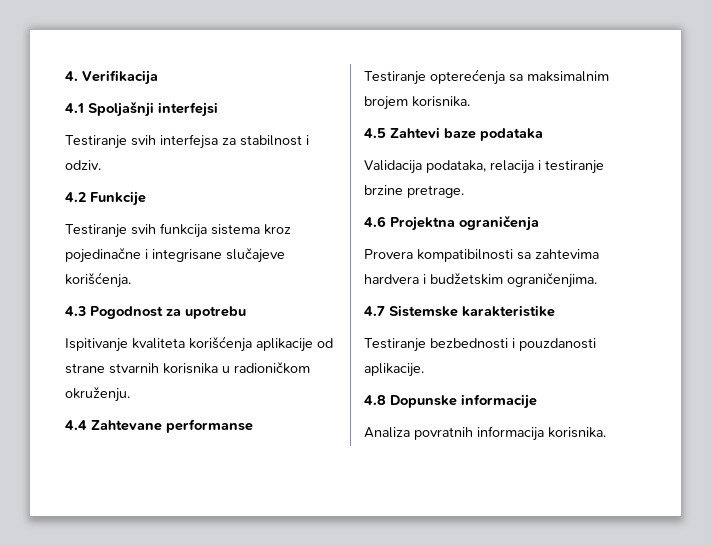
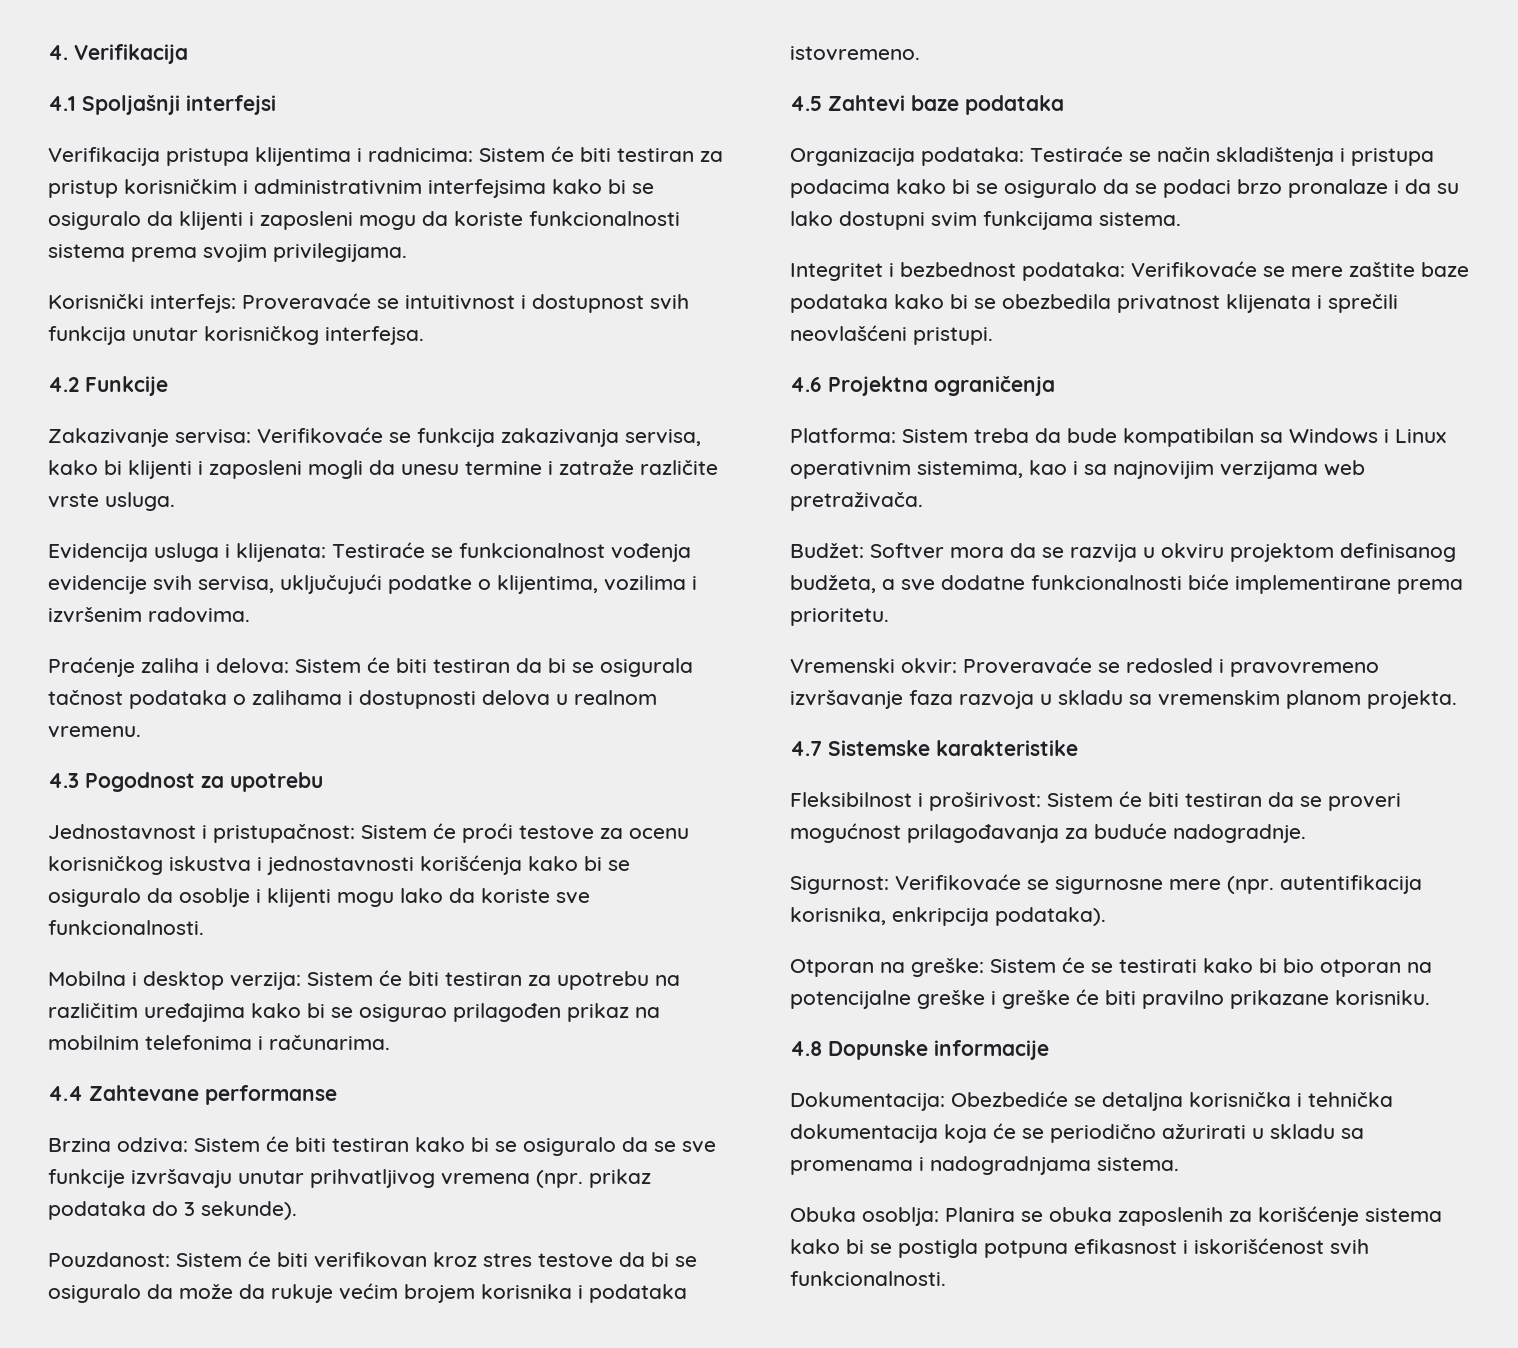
[65,134,309,149] [65,160,101,170] [65,191,146,206] [65,223,291,238] [65,247,285,263] [65,272,131,288] [65,306,246,319] [65,336,333,352] [65,361,310,374] [65,386,130,402] [65,419,253,433] [364,69,609,85] [364,96,470,110] [364,127,543,141] [364,160,604,174] [364,185,464,198] [364,215,539,231] [364,249,599,262] [364,272,597,288] [364,305,555,317] [364,338,596,352] [364,363,424,377] [364,394,537,409] [364,426,606,441] Testiranje svih interfejsa za stabilnost i odziv. // 4.2 Funkcije // Testiranje svih funkcija sistema kroz pojedinačne i integrisane slučajeve korišćenja. // 4.3 Pogodnost za upotrebu // Ispitivanje kvaliteta korišćenja aplikacije od strane stvarnih korisnika u radioničkom okruženju. // 4.4 Zahtevane performanse // Testiranje opterećenja sa maksimalnim brojem korisnika. // 4.5 Zahtevi baze podataka // Validacija podataka, relacija i testiranje brzine pretrage. // 4.6 Projektna ograničenja // Provera kompatibilnosti sa zahtevima hardvera i budžetskim ograničenjima. // 4.7 Sistemske karakteristike // Testiranje bezbednosti i pouzdanosti aplikacije. // 4.8 Dopunske informacije // Analiza povratnih informacija korisnika. -> [48,146,723,166] [48,179,654,198] [48,211,680,230] [48,243,407,262] [48,293,689,313] [48,326,424,345] [48,376,168,396] [48,427,701,447] [48,460,718,479] [48,492,175,511] [48,542,691,562] [48,574,697,594] [48,607,250,623] [48,657,693,677] [48,690,657,709] [48,726,141,738] [48,772,323,792] [48,823,689,843] [48,855,630,875] [48,888,590,907] [48,920,204,935] [48,970,680,990] [48,1003,660,1022] [48,1035,390,1050] [48,1085,337,1105] [48,1136,716,1156] [48,1169,651,1188] [48,1201,297,1220] [48,1251,697,1268] [48,1283,687,1303] [790,46,920,61] [790,95,1064,115] [790,146,1434,166] [790,179,1459,198] [790,211,1181,230] [790,261,1469,281] [790,294,1398,313] [790,325,993,345] [790,376,1055,396] [790,428,1446,447] [790,460,1365,479] [790,492,923,511] [790,543,1456,562] [790,574,1463,594] [790,608,889,626] [790,657,1379,677] [790,690,1457,709] [790,740,1078,756] [790,791,1401,811] [790,823,1306,843] [790,874,1422,894] [790,907,1106,926] [790,957,1432,977] [790,989,1430,1009] [790,1040,1049,1060] [790,1091,1393,1111] [790,1123,1364,1143] [790,1156,1179,1175] [790,1206,1442,1226] [790,1238,1369,1258] [790,1271,946,1286] Verifikacija pristupa klijentima i radnicima: Sistem će biti testiran za pristup korisničkim i administrativnim interfejsima kako bi se osiguralo da klijenti i zaposleni mogu da koriste funkcionalnosti sistema prema svojim privilegijama. // Korisnički interfejs: Proveravaće se intuitivnost i dostupnost svih funkcija unutar korisničkog interfejsa. // 4.2 Funkcije // Zakazivanje servisa: Verifikovaće se funkcija zakazivanja servisa, kako bi klijenti i zaposleni mogli da unesu termine i zatraže različite vrste usluga. // Evidencija usluga i klijenata: Testiraće se funkcionalnost vođenja evidencije svih servisa, uključujući podatke o klijentima, vozilima i izvršenim radovima. // Praćenje zaliha i delova: Sistem će biti testiran da bi se osigurala tačnost podataka o zalihama i dostupnosti delova u realnom vremenu. // 4.3 Pogodnost za upotrebu // Jednostavnost i pristupačnost: Sistem će proći testove za ocenu korisničkog iskustva i jednostavnosti korišćenja kako bi se osiguralo da osoblje i klijenti mogu lako da koriste sve funkcionalnosti. // Mobilna i desktop verzija: Sistem će biti testiran za upotrebu na različitim uređajima kako bi se osigurao prilagođen prikaz na mobilnim telefonima i računarima. // 4.4 Zahtevane performanse // Brzina odziva: Sistem će biti testiran kako bi se osiguralo da se sve funkcije izvršavaju unutar prihvatljivog vremena (npr. prikaz podataka do 3 sekunde). // Pouzdanost: Sistem će biti verifikovan kroz stres testove da bi se osiguralo da može da rukuje većim brojem korisnika i podataka istovremeno. // 4.5 Zahtevi baze podataka // Organizacija podataka: Testiraće se način skladištenja i pristupa podacima kako bi se osiguralo da se podaci brzo pronalaze i da su lako dostupni svim funkcijama sistema. // Integritet i bezbednost podataka: Verifikovaće se mere zaštite baze podataka kako bi se obezbedila privatnost klijenata i sprečili neovlašćeni pristupi. // 4.6 Projektna ograničenja // Platforma: Sistem treba da bude kompatibilan sa Windows i Linux operativnim sistemima, kao i sa najnovijim verzijama web pretraživača. // Budžet: Softver mora da se razvija u okviru projektom definisanog budžeta, a sve dodatne funkcionalnosti biće implementirane prema prioritetu. // Vremenski okvir: Proveravaće se redosled i pravovremeno izvršavanje faza razvoja u skladu sa vremenskim planom projekta. // 4.7 Sistemske karakteristike // Fleksibilnost i proširivost: Sistem će biti testiran da se proveri mogućnost prilagođavanja za buduće nadogradnje. // Sigurnost: Verifikovaće se sigurnosne mere (npr. autentifikacija korisnika, enkripcija podataka). // Otporan na greške: Sistem će se testirati kako bi bio otporan na potencijalne greške i greške će biti pravilno prikazane korisniku. // 4.8 Dopunske informacije // Dokumentacija: Obezbediće se detaljna korisnička i tehnička dokumentacija koja će se periodično ažurirati u skladu sa promenama i nadogradnjama sistema. // Obuka osoblja: Planira se obuka zaposlenih za korišćenje sistema kako bi se postigla potpuna efikasnost i iskorišćenost svih funkcionalnosti.

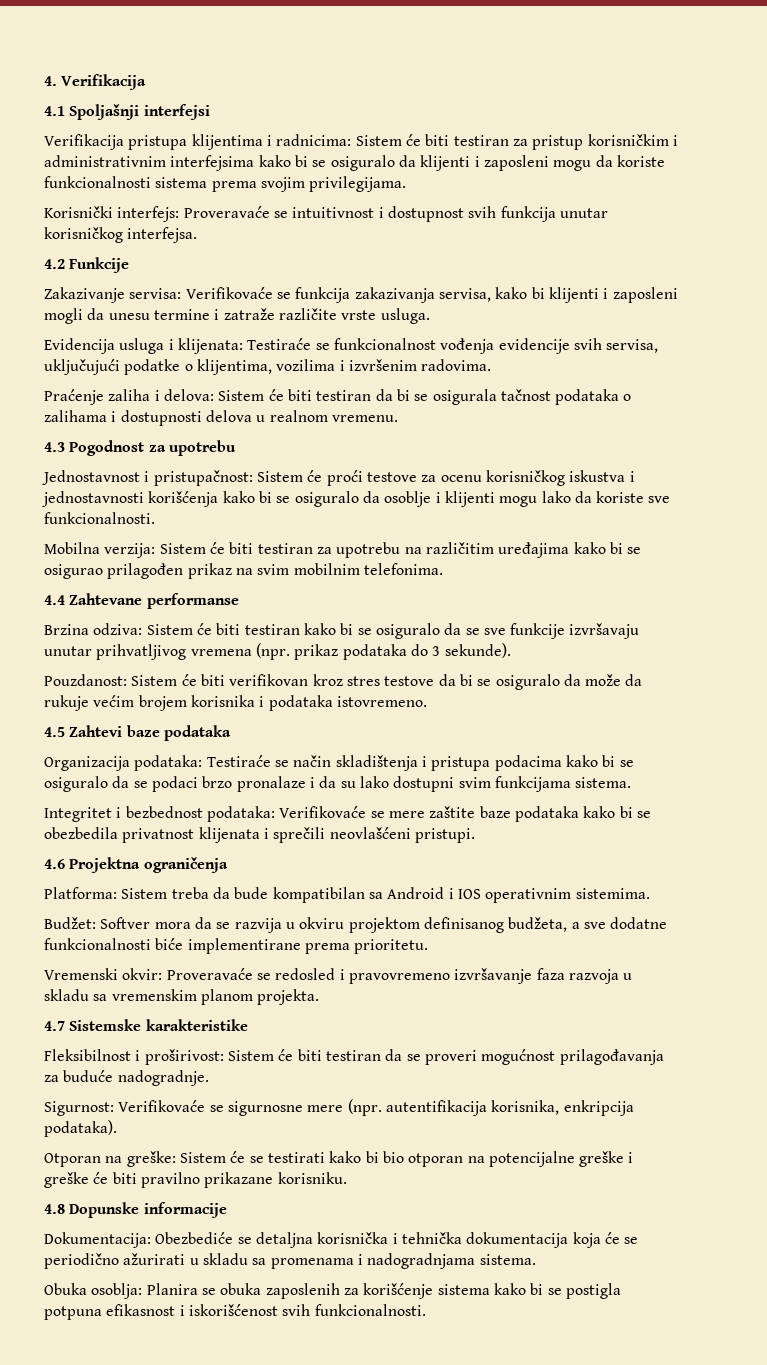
[132,971,224,990] i desktop -> (100, 548) none
[48,1035,390,1050] mobilnim telefonima i računarima. -> [257,563,443,575] svim mobilnim telefonima.
[1289,428,1446,444] [790,460,1365,479] [790,492,923,511] Windows i Linux operativnim sistemima, kao i sa najnovijim verzijama web pretraživača. -> [387,887,650,903] Android i IOS operativnim sistemima.

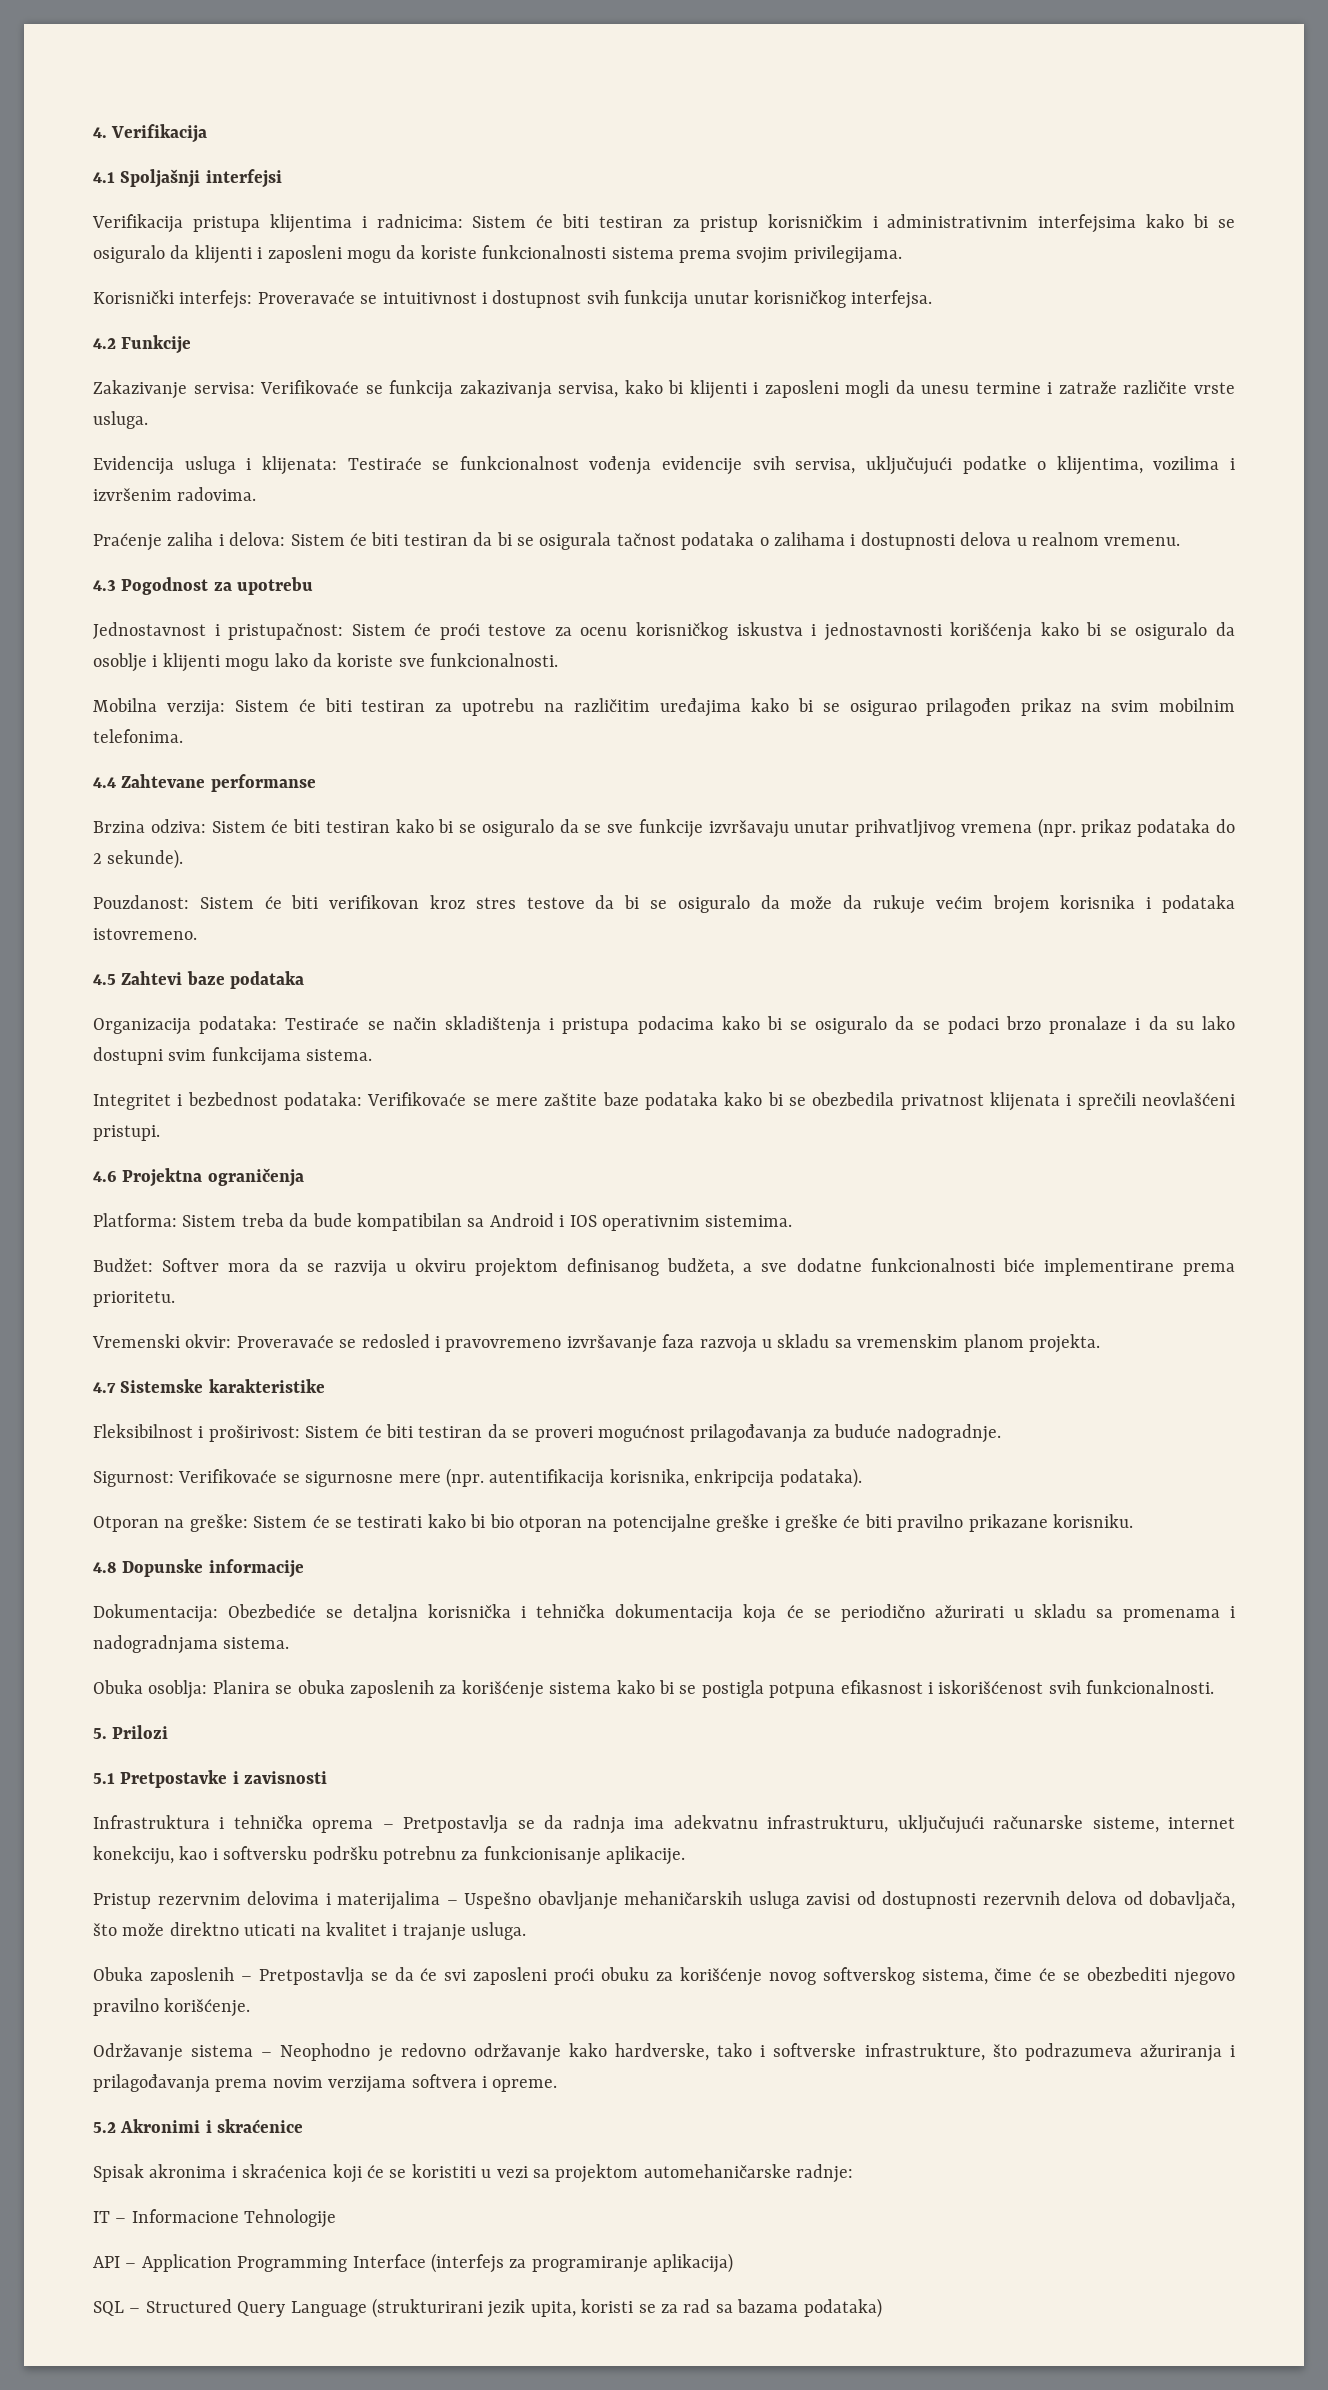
[432,646,441,656] 3 -> [93,853,102,864] 2
(426, 1310) none -> [93,1725,169,1739] [93,1770,328,1788] [93,1815,1235,1834] [93,1846,686,1865] [93,1891,1235,1910] [93,1922,527,1941] [93,1967,1235,1986] [93,1998,251,2017] [93,2043,1235,2062] [93,2074,558,2093] [93,2119,304,2133] [93,2164,854,2183] [93,2209,337,2228] [93,2253,734,2273] [93,2298,882,2318] // 5. Prilozi // 5.1 Pretpostavke i zavisnosti // Infrastruktura i tehnička oprema – Pretpostavlja se da radnja ima adekvatnu infrastrukturu, uključujući računarske sisteme, internet konekciju, kao i softversku podršku potrebnu za funkcionisanje aplikacije. // Pristup rezervnim delovima i materijalima – Uspešno obavljanje mehaničarskih usluga zavisi od dostupnosti rezervnih delova od dobavljača, što može direktno uticati na kvalitet i trajanje usluga. // Obuka zaposlenih – Pretpostavlja se da će svi zaposleni proći obuku za korišćenje novog softverskog sistema, čime će se obezbediti njegovo pravilno korišćenje. // Održavanje sistema – Neophodno je redovno održavanje kako hardverske, tako i softverske infrastrukture, što podrazumeva ažuriranja i prilagođavanja prema novim verzijama softvera i opreme. // 5.2 Akronimi i skraćenice // Spisak akronima i skraćenica koji će se koristiti u vezi sa projektom automehaničarske radnje: // IT – Informacione Tehnologije // API – Application Programming Interface (interfejs za programiranje aplikacija) // SQL – Structured Query Language (strukturirani jezik upita, koristi se za rad sa bazama podataka)

